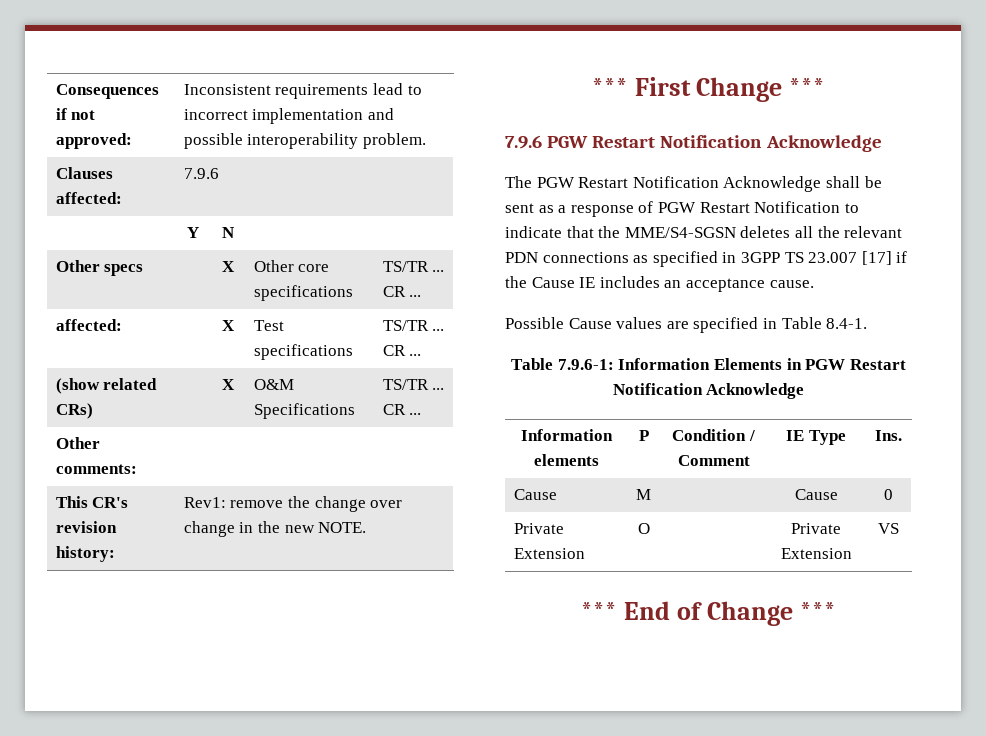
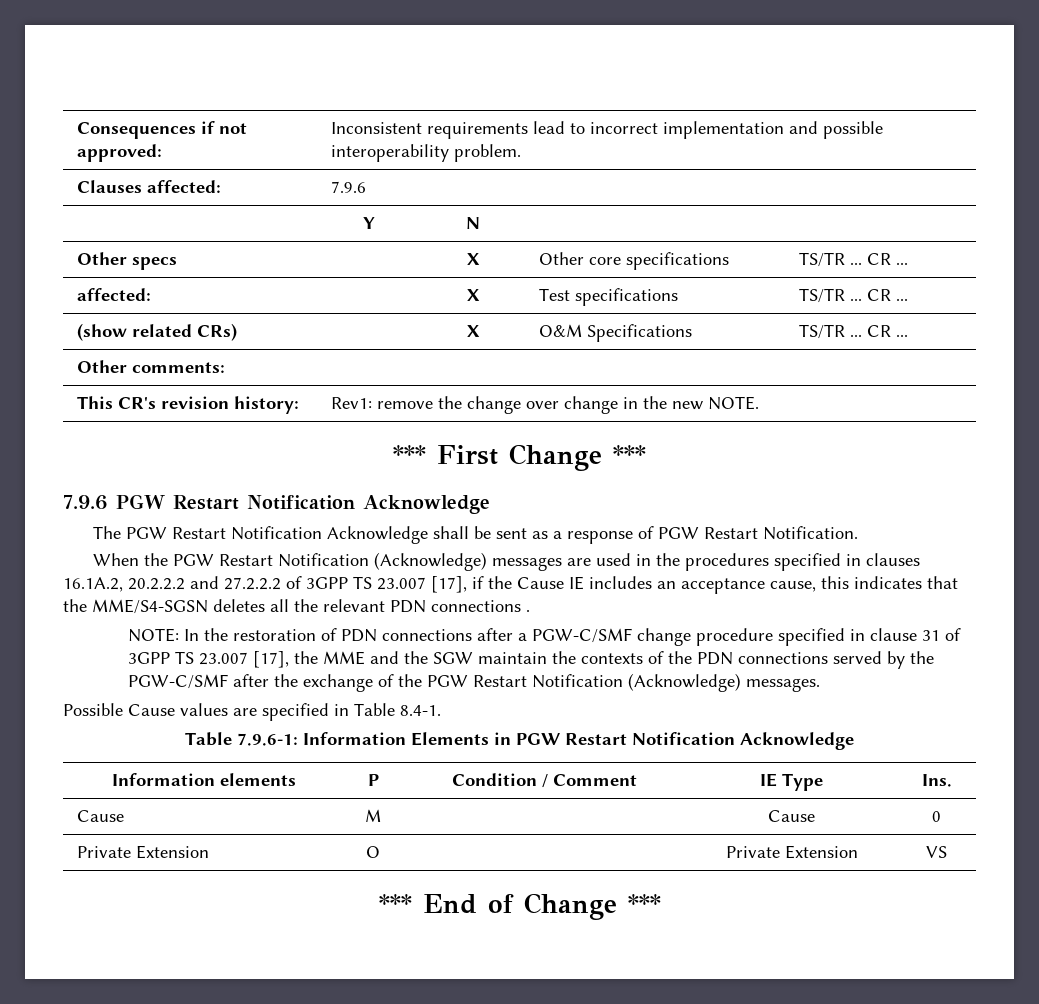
[754,201,859,213] [505,226,562,238] Notification to indicate -> [762,526,858,540] [92,552,920,571] [63,576,922,594] Notification. // When the PGW Restart Notification (Acknowledge) messages are used in the procedures specified in clauses 16.1A.2, 20.2.2.2 and 27.2.2.2 of 3GPP TS 23.007 [17], if the Cause IE includes an acceptance cause, this indicates
[633,251,908,267] [505,276,814,292] as specified in 3GPP TS 23.007 [17] if the Cause IE includes an acceptance cause. -> [526,609,530,612] [127,628,961,646] [127,651,934,669] [127,673,820,692] . // NOTE: In the restoration of PDN connections after a PGW-C/SMF change procedure specified in clause 31 of 3GPP TS 23.007 [17], the MME and the SGW maintain the contexts of the PDN connections served by the PGW-C/SMF after the exchange of the PGW Restart Notification (Acknowledge) messages.

